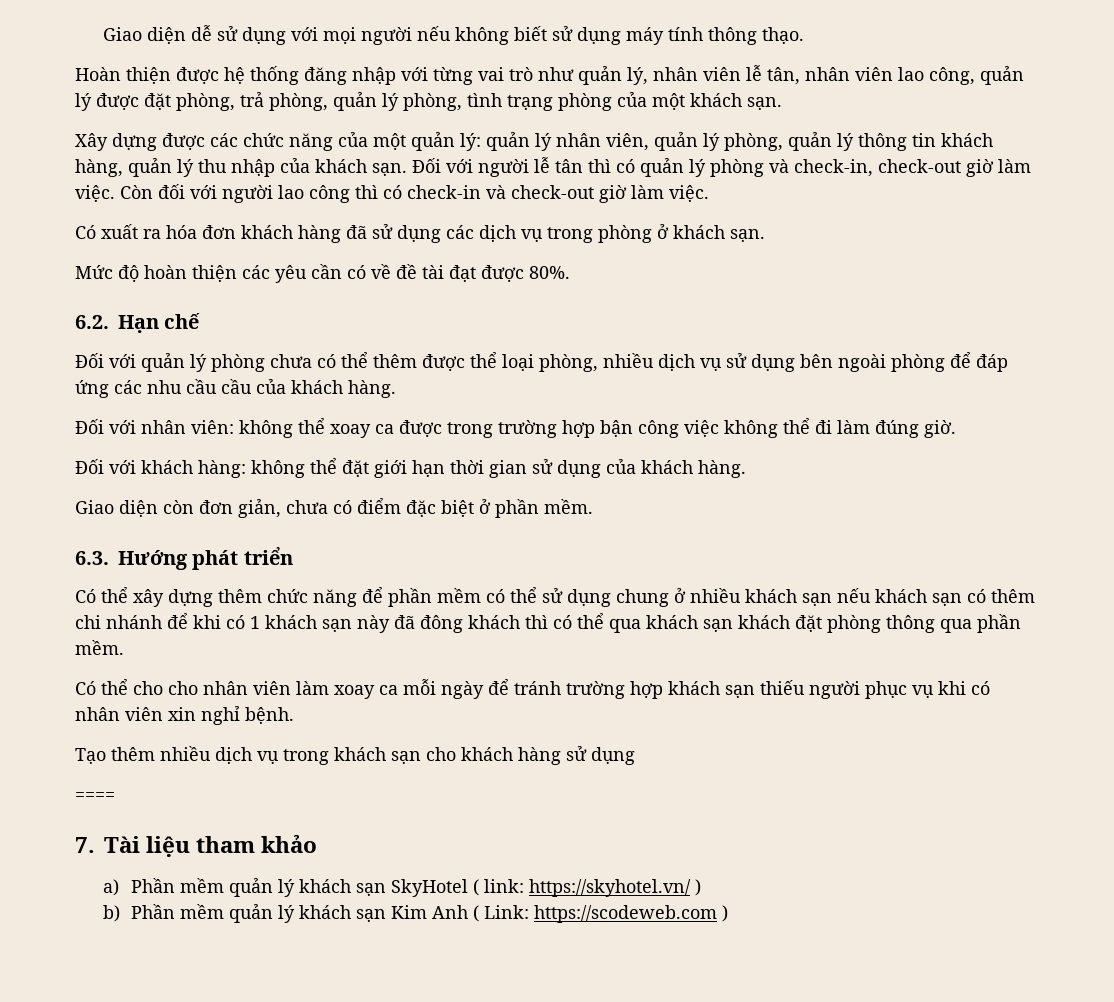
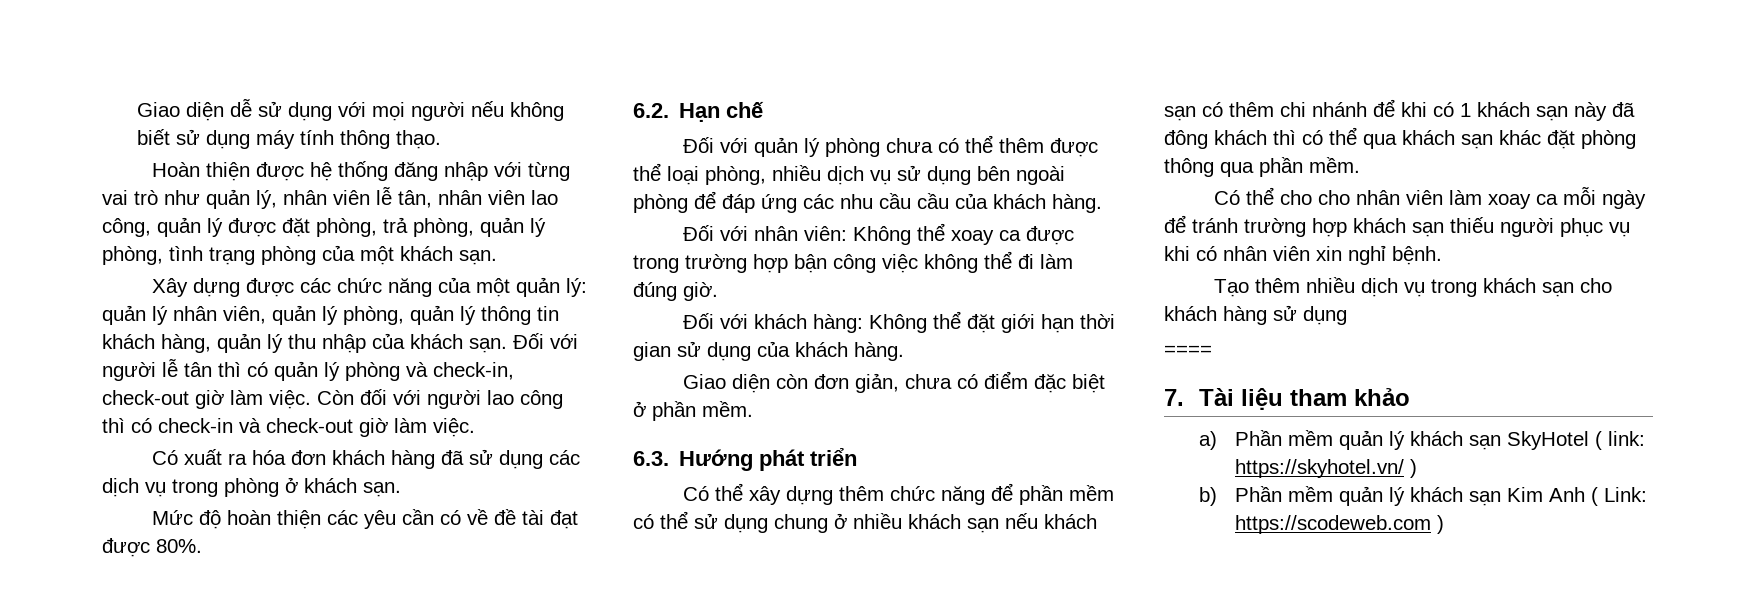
[239,420,293,438] không -> [852,226,911,245] Không
[251,460,305,478] không -> [868,314,927,333] Không
[738,615,790,629] khách -> [1499,130,1541,145] khác

